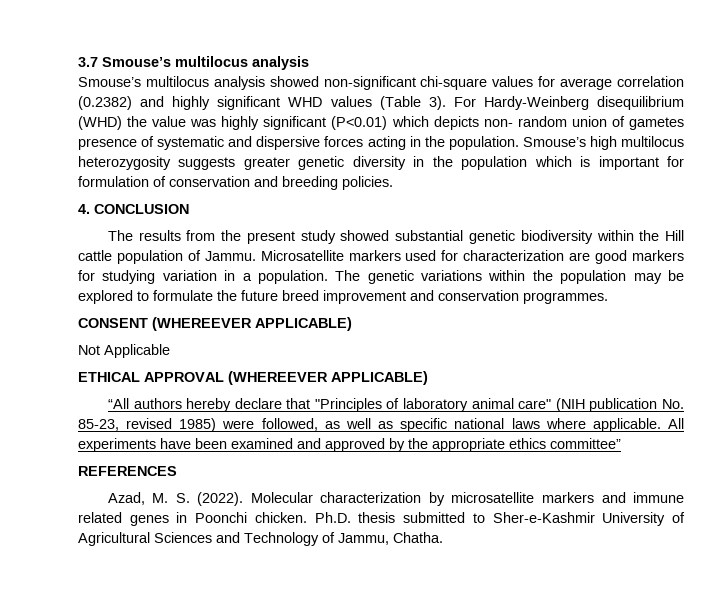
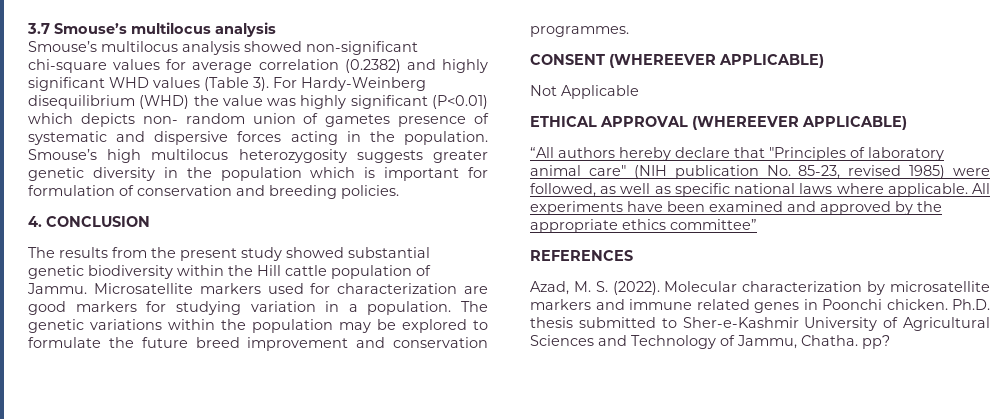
(443, 537) none -> [862,335,890,349] pp?

